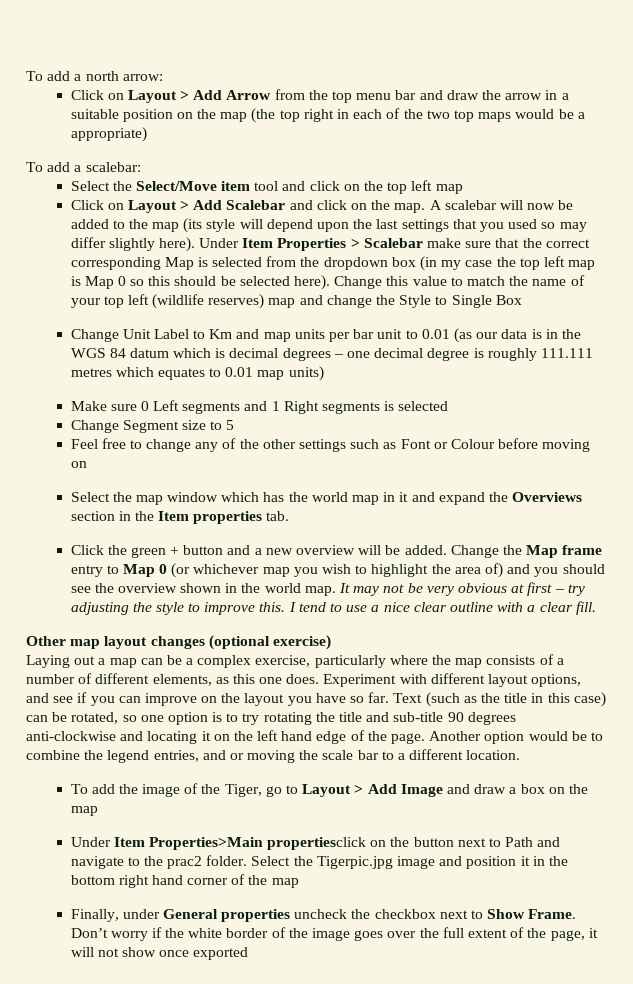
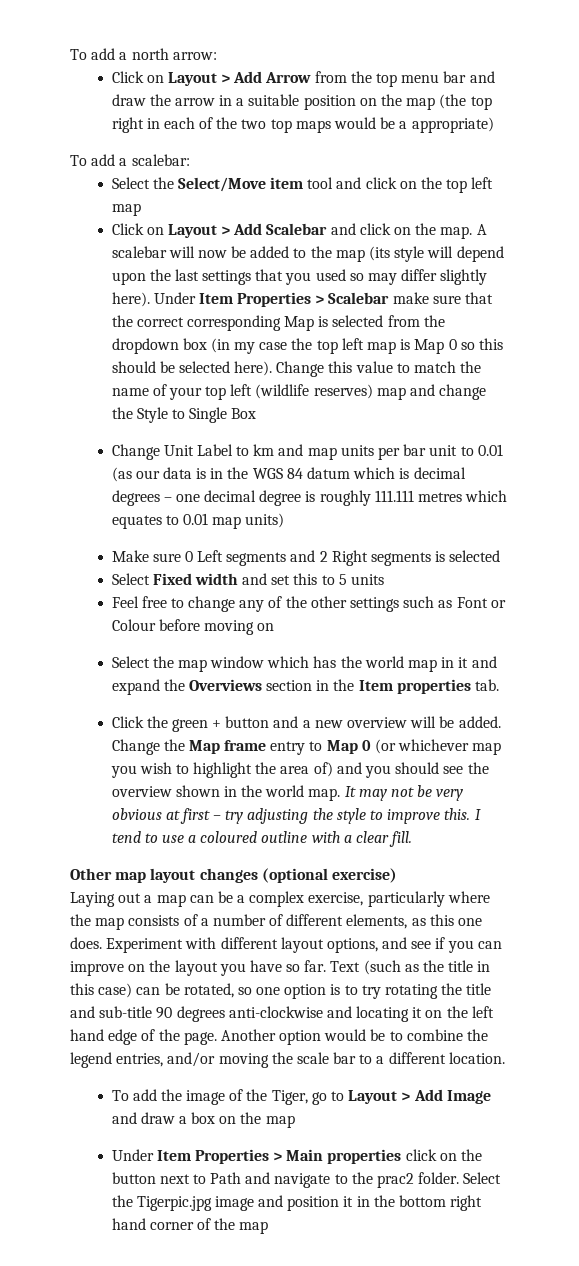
[209,329,233,339] Km -> [253,444,275,456] km
[271,401,280,411] 1 -> [319,551,328,562] 2
[70,420,206,433] Change Segment size -> [111,573,318,585] Select Fixed width and set this
(235, 425) none -> [351,574,385,585] units
[383,602,447,612] nice clear -> [200,831,258,843] coloured
[202,750,244,760] and or -> [167,1052,216,1067] and/or
[148,837,367,850] Properties>Main propertiesclick -> [194,1149,437,1164] Properties > Main properties click
[70,909,577,922] [70,927,598,941] [70,947,249,960] // Finally, under General properties uncheck the checkbox next to Show Frame. Don’t worry if the white border of the image goes over the full extent of the page, it will not show once exported -> (269, 1227) none

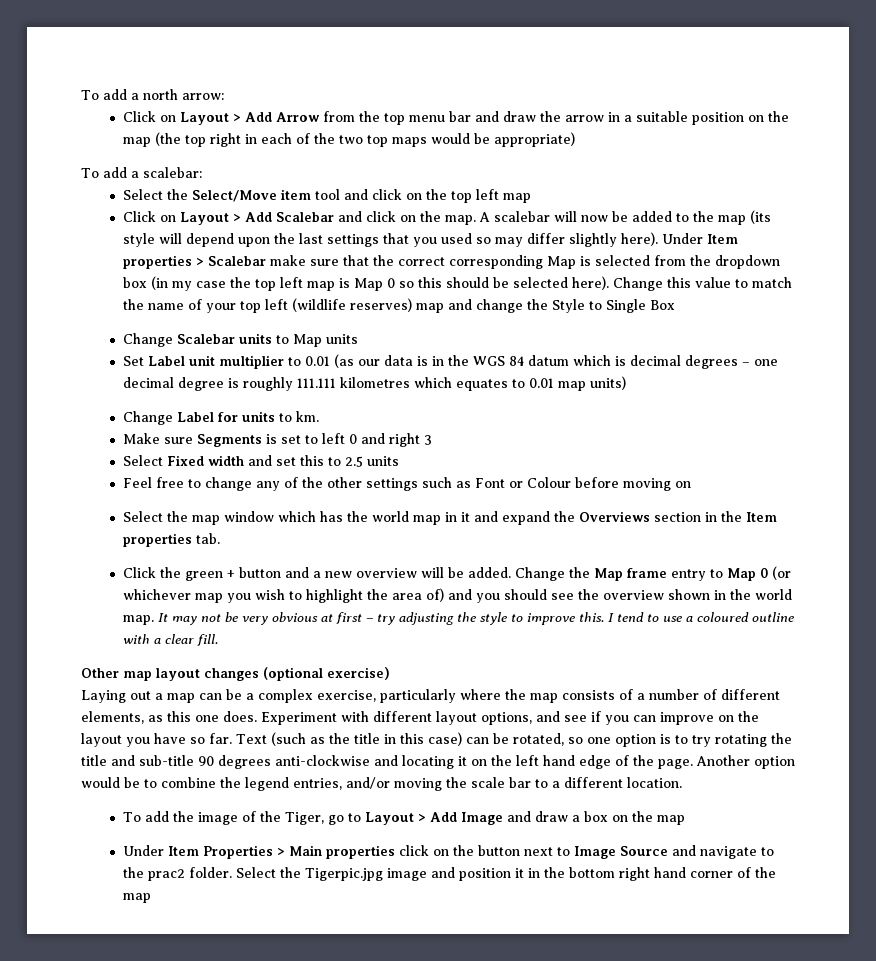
[399,121,408,129] a -> (490, 138) none
[237,292,312,307] Properties -> [122,255,192,269] properties
[163,444,458,460] Unit Label to km and map units per bar unit -> [176,333,358,347] [122,355,284,369] Scalebar units to Map units // Set Label unit multiplier
[418,492,463,502] metres -> [339,377,410,388] kilometres
[111,550,501,566] Make sure 0 Left segments and 2 Right segments is selected -> [122,411,319,425] [122,433,432,447] Change Label for units to km. // Make sure Segments is set to left 0 and right 3
[338,574,347,585] 5 -> [344,456,363,467] 2.5
[210,1172,242,1184] Path -> [573,846,668,859] Image Source

